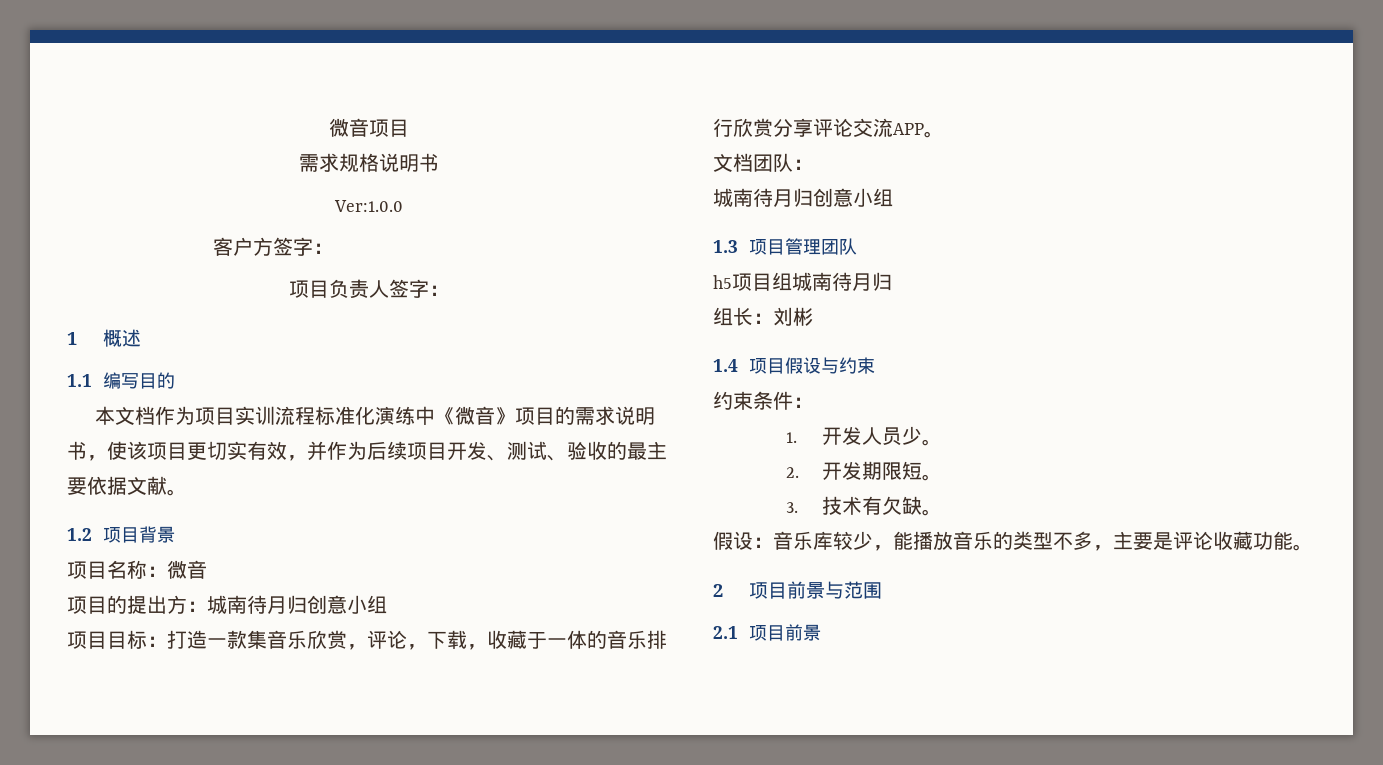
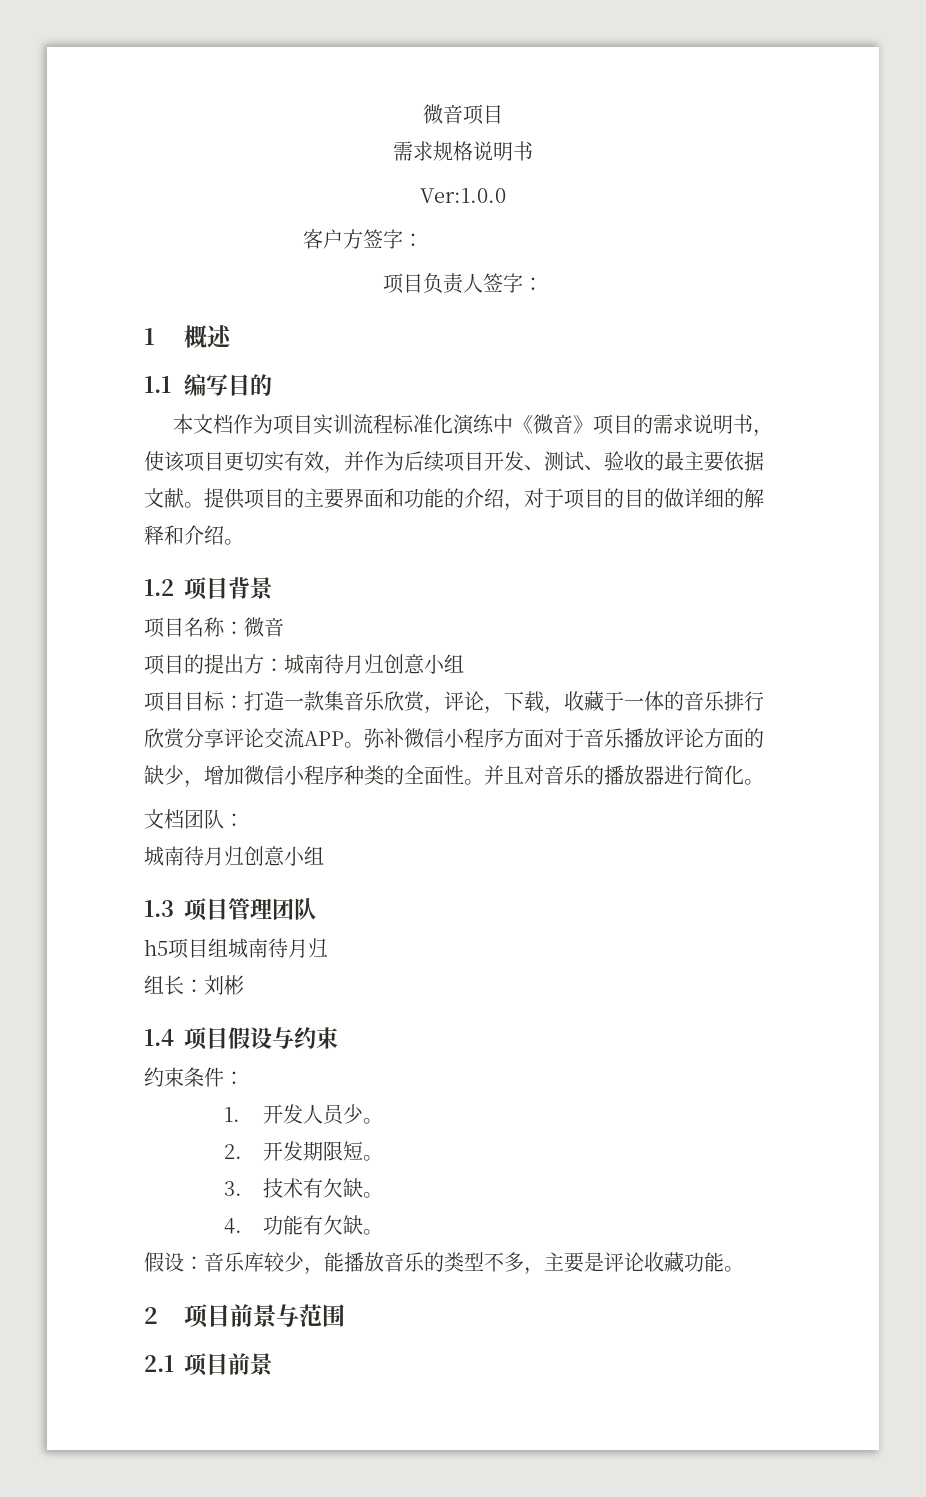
(187, 492) none -> [204,488,764,511] [144,525,244,545] 提供项目的主要界面和功能的介绍，对于项目的目的做详细的解释和介绍。
(944, 134) none -> [364,728,764,748] [144,765,764,788] 弥补微信小程序方面对于音乐播放评论方面的缺少，增加微信小程序种类的全面性。并且对音乐的播放器进行简化。
(943, 512) none -> [223,1215,384,1235] // 4.功能有欠缺。

